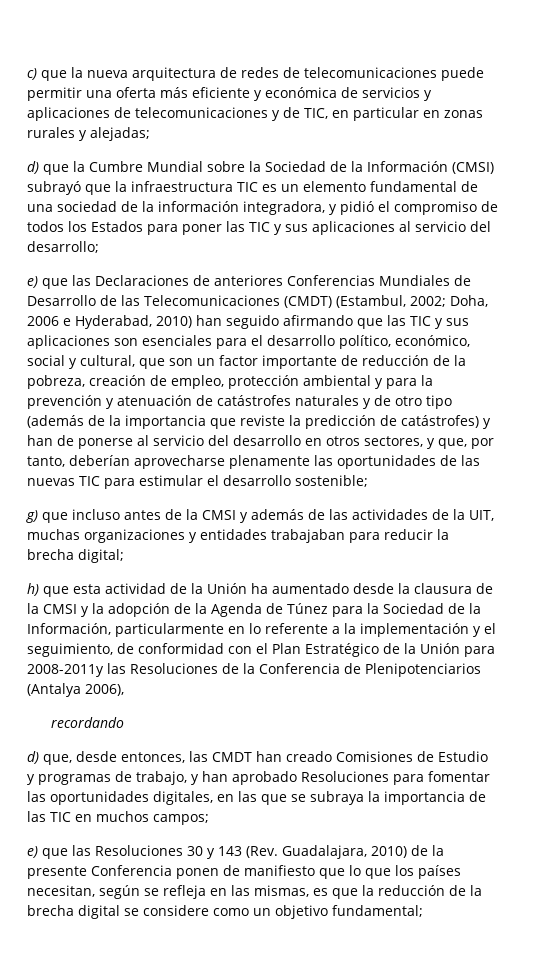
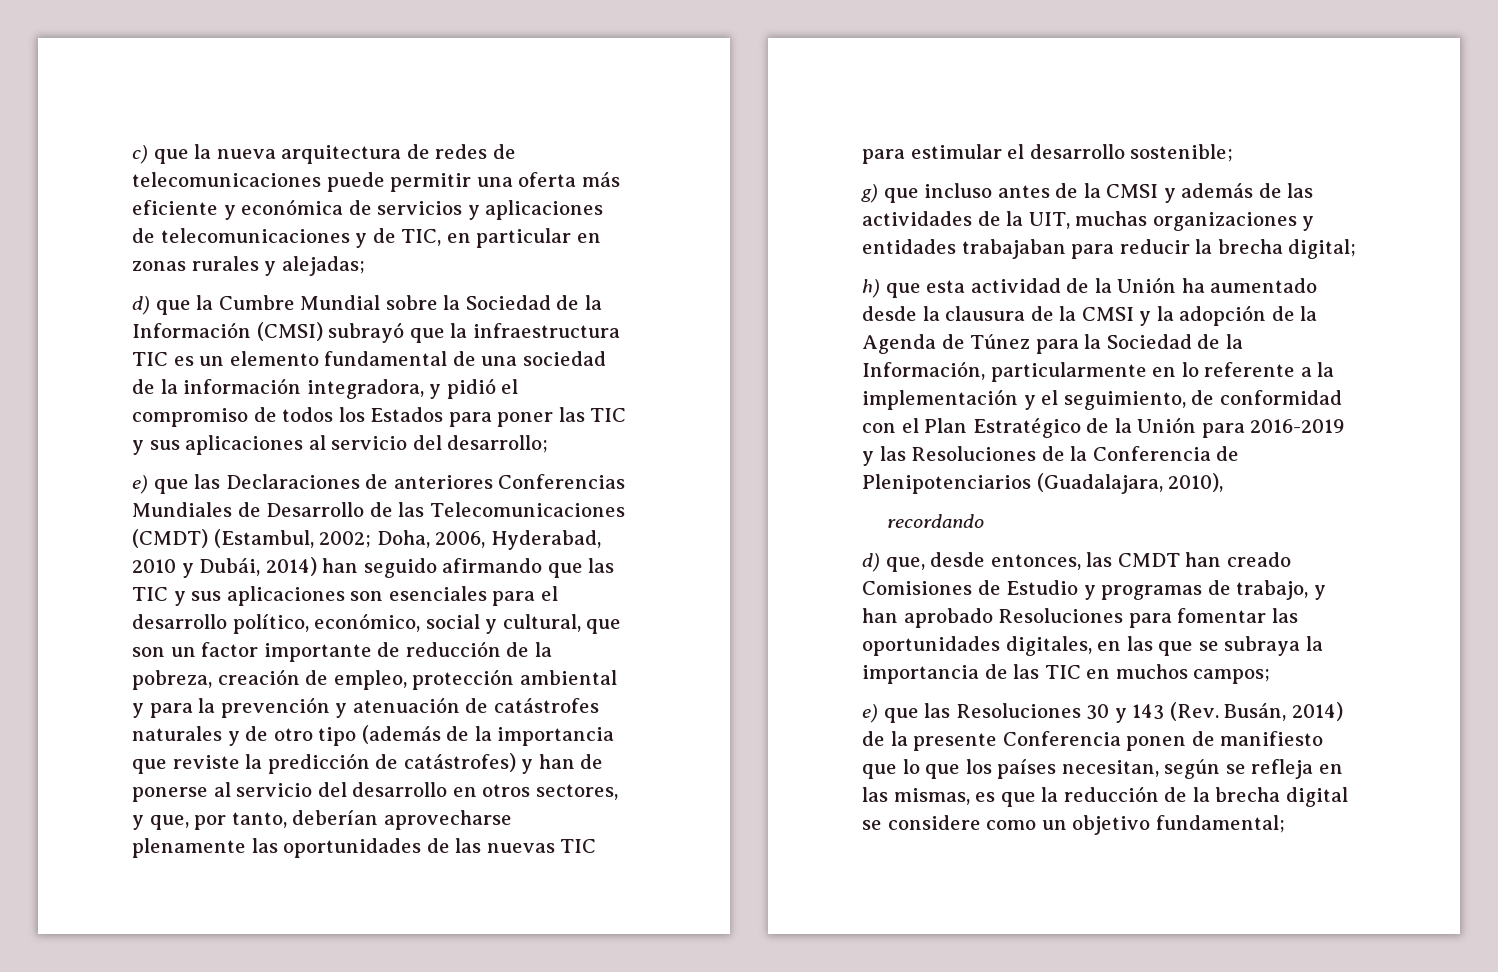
[27,315,192,329] 2006 e Hyderabad, 2010) -> [435,530,601,550] [132,557,317,578] 2006, Hyderabad, 2010 y Dubái, 2014)
[27,664,104,677] 2008-2011y -> [1250,419,1346,433] [862,451,874,466] 2016-2019 y
[27,683,124,697] (Antalya 2006), -> [1036,473,1224,494] (Guadalajara, 2010),
[282,845,407,859] Guadalajara, 2010) -> [1224,702,1343,721] Busán, 2014)

